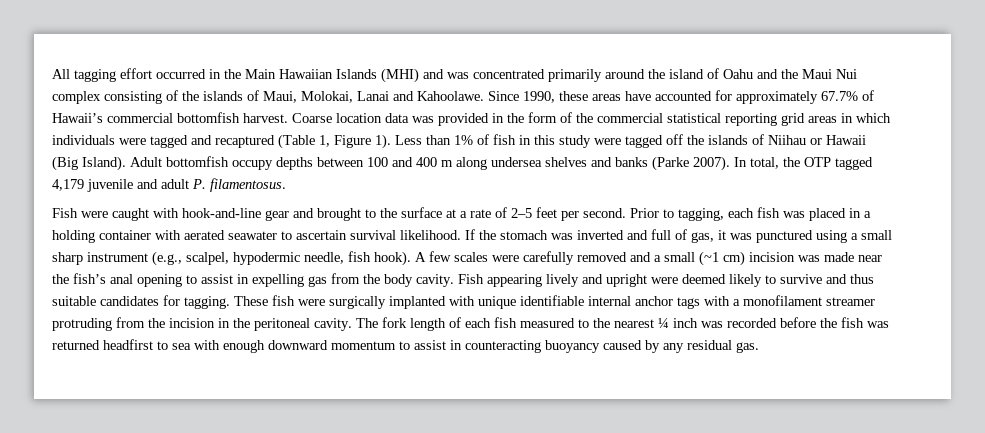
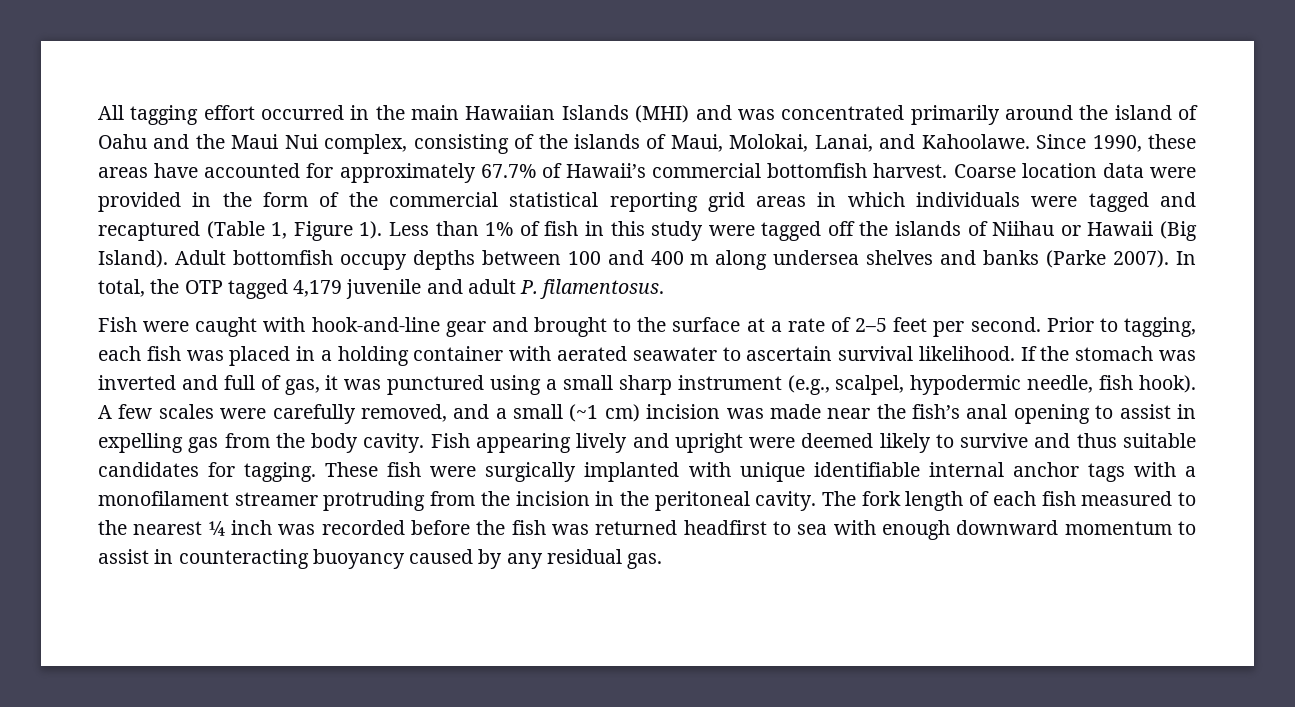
[245,69,276,79] Main -> [411,105,460,120] main
[52,91,101,104] complex -> [324,134,408,154] complex,
[357,91,389,101] Lanai -> [814,134,873,152] Lanai,
[412,116,434,123] was -> [1149,167,1196,178] were
[577,252,627,262] removed -> [360,404,447,422] removed,

